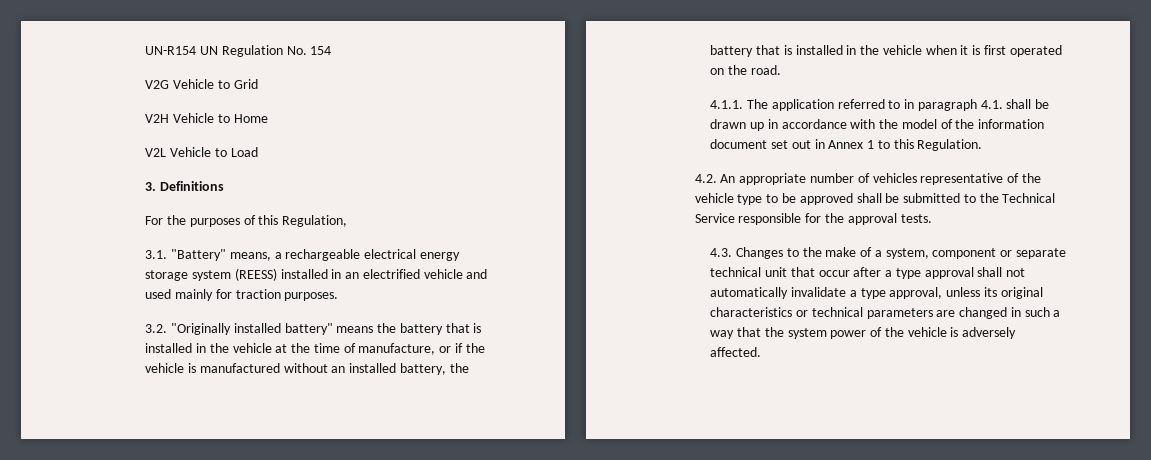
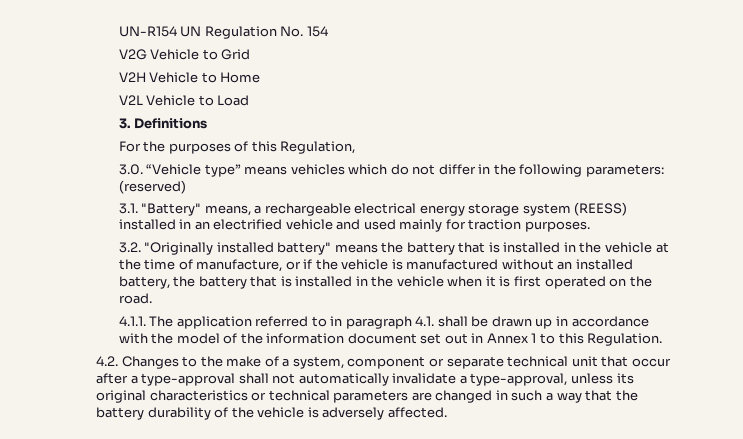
(348, 221) none -> [118,164,664,177] [118,180,186,194] // 3.0. “Vehicle type” means vehicles which do not differ in the following parameters: (reserved)
[720,173,1041,185] [694,193,1056,205] [694,213,932,225] [710,248,733,257] An appropriate number of vehicles representative of the vehicle type to be approved shall be submitted to the Technical Service responsible for the approval tests. // 4.3. -> (119, 361) none
[895,267,974,279] type approval -> [141,373,236,386] type-approval
[860,287,943,299] type approval, -> [470,373,568,386] type-approval,
[787,328,867,339] system power -> [96,407,211,420] battery durability

